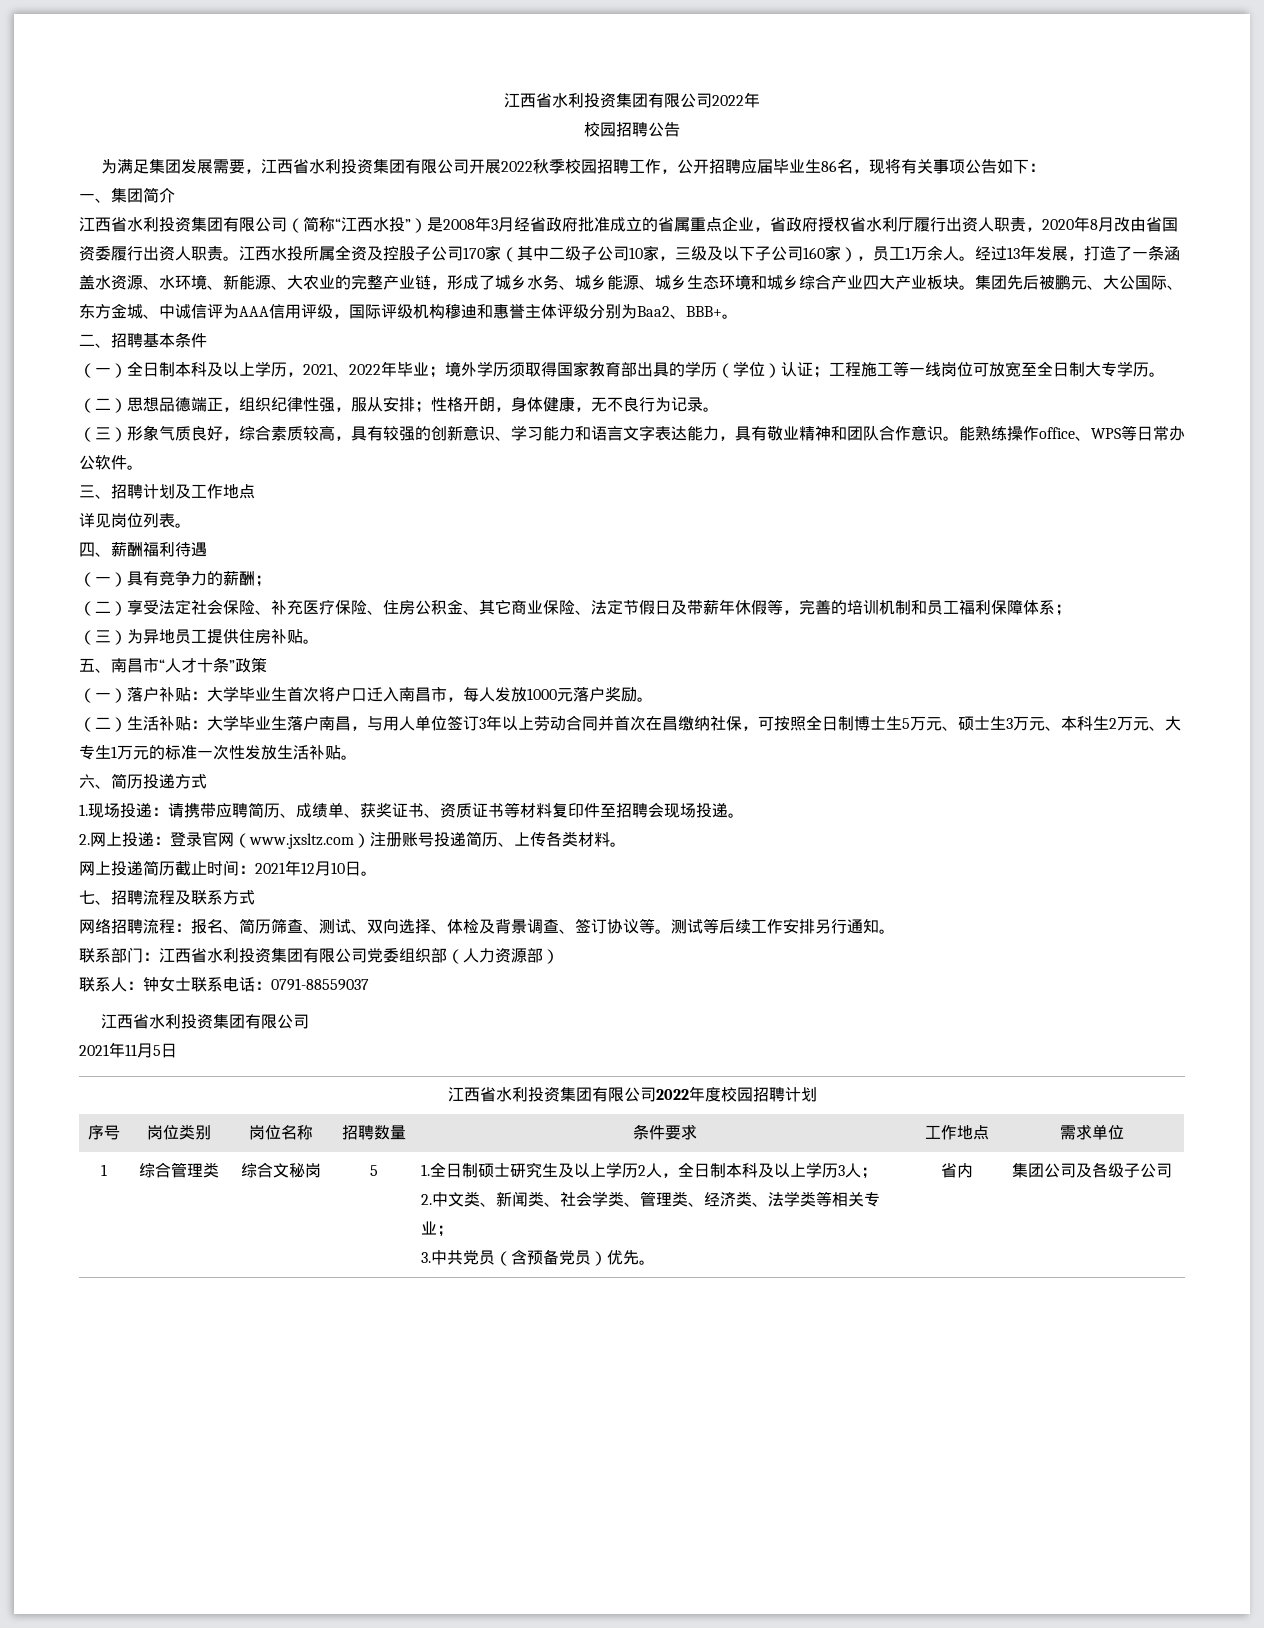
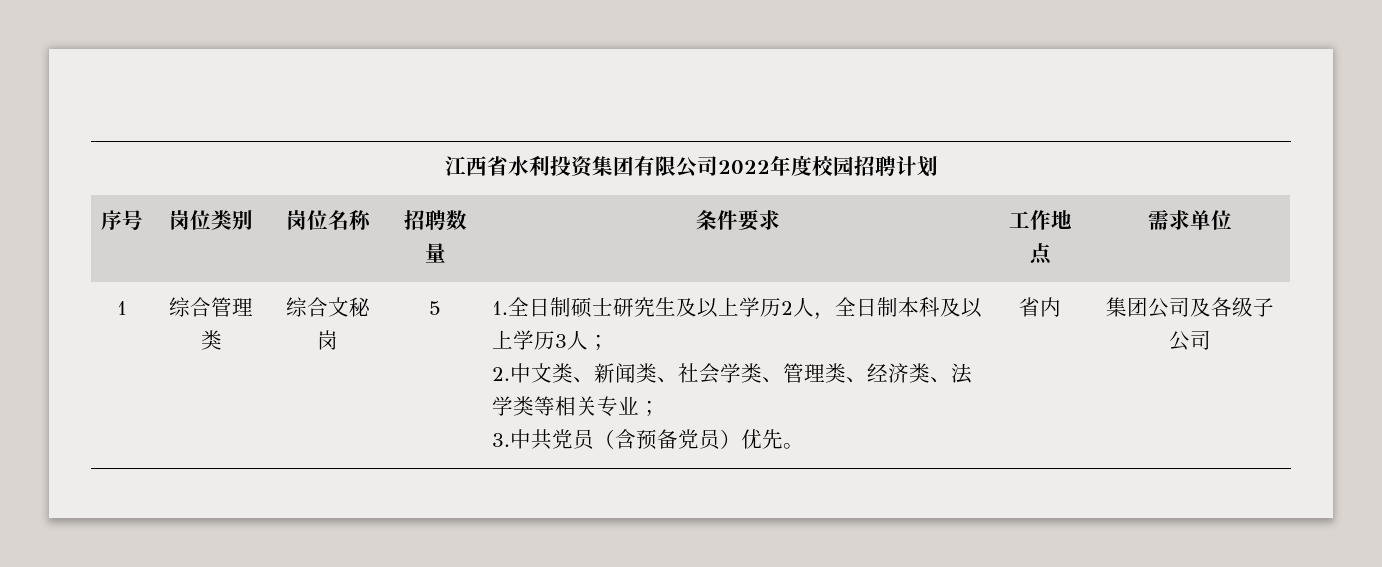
[504,92,760,108] [584,122,680,137] [100,158,1045,174] [79,187,175,203] [79,216,1178,233] [79,245,1180,262] [79,274,1183,290] [79,303,738,319] [79,332,207,348] [79,361,1165,378] [79,396,719,413] [79,425,1185,442] [79,454,143,470] [79,484,255,499] [79,513,191,528] [79,541,207,557] [79,570,271,587] [79,599,1071,616] [79,629,319,645] [79,657,267,673] [79,686,653,703] [79,715,1181,732] [79,744,357,760] [79,773,207,789] [79,802,744,818] [79,831,626,849] [79,860,377,876] [79,890,255,905] [79,918,895,934] [79,947,559,964] [79,977,369,992] [100,1014,309,1029] [79,1042,177,1058] [447,1086,705,1102] 江西省水利投资集团有限公司2022年 // 校园招聘公告 // 为满足集团发展需要，江西省水利投资集团有限公司开展2022秋季校园招聘工作，公开招聘应届毕业生86名，现将有关事项公告如下： // 一、集团简介 // 江西省水利投资集团有限公司（简称“江西水投”）是2008年3月经省政府批准成立的省属重点企业，省政府授权省水利厅履行出资人职责，2020年8月改由省国资委履行出资人职责。江西水投所属全资及控股子公司170家（其中二级子公司10家，三级及以下子公司160家），员工1万余人。经过13年发展，打造了一条涵盖水资源、水环境、新能源、大农业的完整产业链，形成了城乡水务、城乡能源、城乡生态环境和城乡综合产业四大产业板块。集团先后被鹏元、大公国际、东方金城、中诚信评为AAA信用评级，国际评级机构穆迪和惠誉主体评级分别为Baa2、BBB+。 // 二、招聘基本条件 // （一）全日制本科及以上学历，2021、2022年毕业；境外学历须取得国家教育部出具的学历（学位）认证；工程施工等一线岗位可放宽至全日制大专学历。 // （二）思想品德端正，组织纪律性强，服从安排；性格开朗，身体健康，无不良行为记录。 // （三）形象气质良好，综合素质较高，具有较强的创新意识、学习能力和语言文字表达能力，具有敬业精神和团队合作意识。能熟练操作office、WPS等日常办公软件。 // 三、招聘计划及工作地点 // 详见岗位列表。 // 四、薪酬福利待遇 // （一）具有竞争力的薪酬； // （二）享受法定社会保险、补充医疗保险、住房公积金、其它商业保险、法定节假日及带薪年休假等，完善的培训机制和员工福利保障体系； // （三）为异地员工提供住房补贴。 // 五、南昌市“人才十条”政策 // （一）落户补贴：大学毕业生首次将户口迁入南昌市，每人发放1000元落户奖励。 // （二）生活补贴：大学毕业生落户南昌，与用人单位签订3年以上劳动合同并首次在昌缴纳社保，可按照全日制博士生5万元、硕士生3万元、本科生2万元、大专生1万元的标准一次性发放生活补贴。 // 六、简历投递方式 // 1.现场投递：请携带应聘简历、成绩单、获奖证书、资质证书等材料复印件至招聘会现场投递。 // 2.网上投递：登录官网（www.jxsltz.com）注册账号投递简历、上传各类材料。 // 网上投递简历截止时间：2021年12月10日。 // 七、招聘流程及联系方式 // 网络招聘流程：报名、简历筛查、测试、双向选择、体检及背景调查、签订协议等。测试等后续工作安排另行通知。 // 联系部门：江西省水利投资集团有限公司党委组织部（人力资源部） // 联系人：钟女士联系电话：0791-88559037 // 江西省水利投资集团有限公司 // 2021年11月5日 // 江西省水利投资集团有限公司2022年 -> [444,155,791,178] 江西省水利投资集团有限公司2022年

